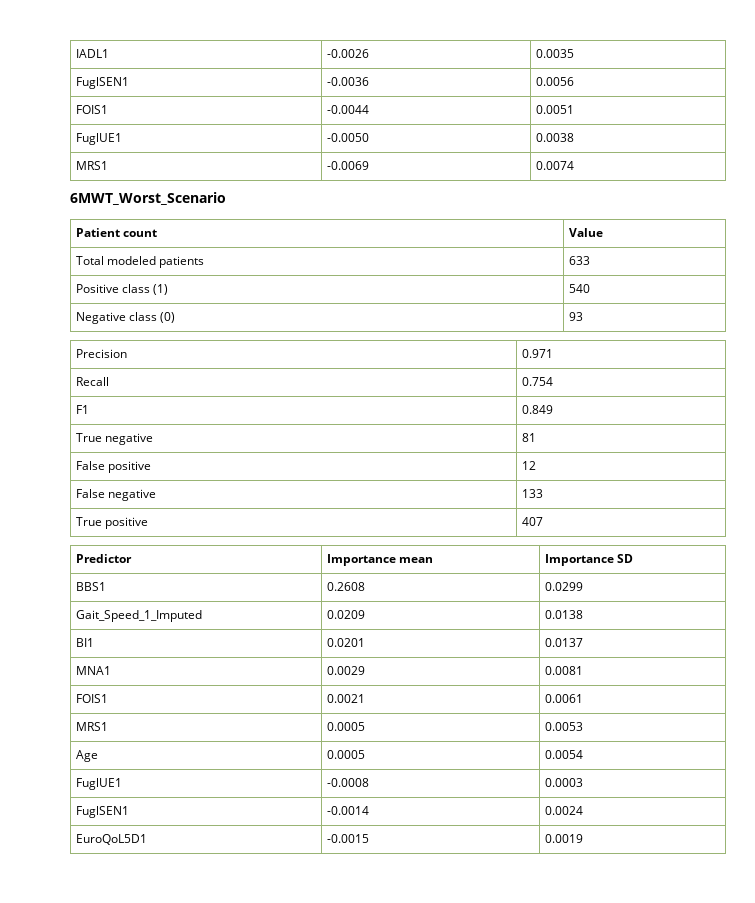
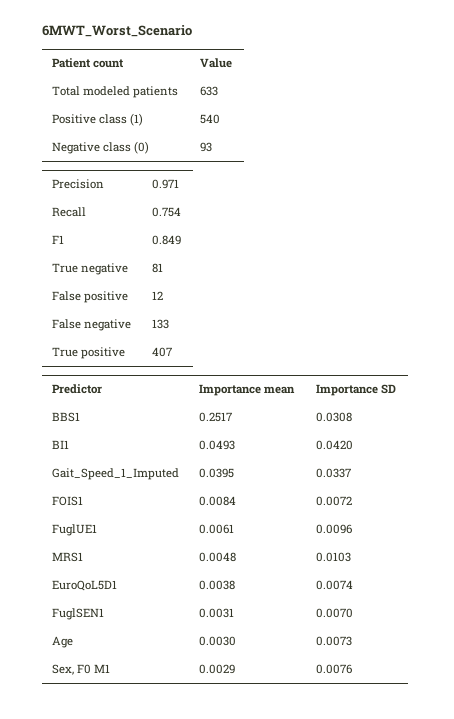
[75,49,109,58] [326,49,369,58] [535,49,574,58] [75,77,129,89] [326,77,369,86] [535,77,574,86] [75,105,108,114] [326,105,369,114] [535,105,574,114] [75,133,122,145] [326,133,369,142] [535,133,574,142] [75,161,108,170] [326,161,369,170] [535,161,574,170] IADL1 | -0.0026 | 0.0035 // FuglSEN1 | -0.0036 | 0.0056 // FOIS1 | -0.0044 | 0.0051 // FuglUE1 | -0.0050 | 0.0038 // MRS1 | -0.0069 | 0.0074 // -> (42, 31) none
[326,582,365,591] [544,582,583,591] [75,610,202,622] [326,610,365,619] [544,610,583,619] [75,638,94,647] [326,638,365,647] [544,638,583,647] [75,666,111,675] [326,666,365,675] [544,666,583,675] [75,694,108,703] [326,694,365,703] [544,694,583,703] [75,722,108,731] [326,722,365,731] [544,722,583,731] [75,750,98,762] [326,750,365,759] [544,750,583,759] [75,778,122,790] [326,778,369,787] [544,778,583,787] [75,806,129,818] [326,806,369,815] [544,806,583,815] [75,834,147,845] [326,834,369,843] [544,834,583,843] 0.2608 | 0.0299 // Gait_Speed_1_Imputed | 0.0209 | 0.0138 // BI1 | 0.0201 | 0.0137 // MNA1 | 0.0029 | 0.0081 // FOIS1 | 0.0021 | 0.0061 // MRS1 | 0.0005 | 0.0053 // Age | 0.0005 | 0.0054 // FuglUE1 | -0.0008 | 0.0003 // FuglSEN1 | -0.0014 | 0.0024 // EuroQoL5D1 | -0.0015 | 0.0019 -> [198,412,232,422] [315,412,352,422] [51,440,69,449] [198,440,235,450] [315,440,353,450] [51,468,179,480] [198,468,234,478] [315,468,351,478] [51,496,83,506] [198,496,236,506] [315,496,352,506] [51,524,97,536] [198,524,234,534] [315,524,352,534] [51,552,83,562] [198,552,236,562] [315,552,351,562] [51,580,117,591] [198,580,235,590] [315,580,353,590] [51,608,104,620] [198,608,234,618] [315,608,353,618] [51,636,73,648] [198,636,236,646] [315,636,352,646] [51,664,111,675] [198,664,235,674] [315,664,352,674] 0.2517 | 0.0308 // BI1 | 0.0493 | 0.0420 // Gait_Speed_1_Imputed | 0.0395 | 0.0337 // FOIS1 | 0.0084 | 0.0072 // FuglUE1 | 0.0061 | 0.0096 // MRS1 | 0.0048 | 0.0103 // EuroQoL5D1 | 0.0038 | 0.0074 // FuglSEN1 | 0.0031 | 0.0070 // Age | 0.0030 | 0.0073 // Sex, F0 M1 | 0.0029 | 0.0076

